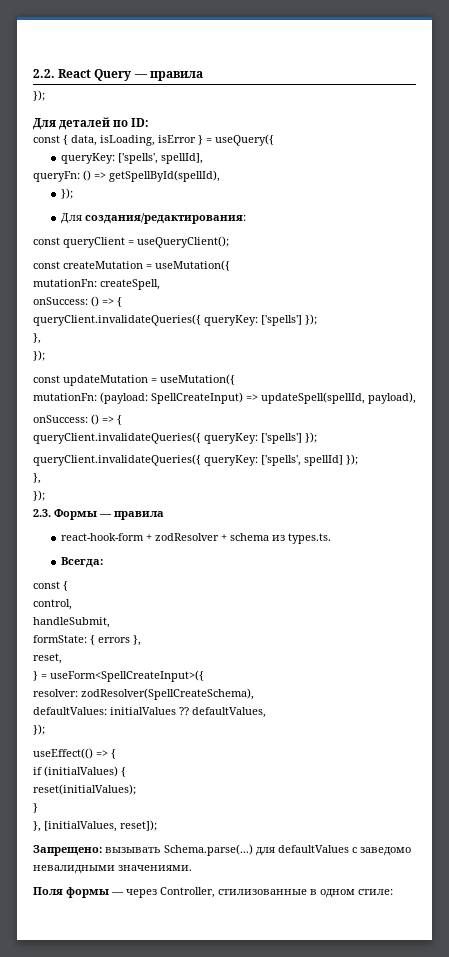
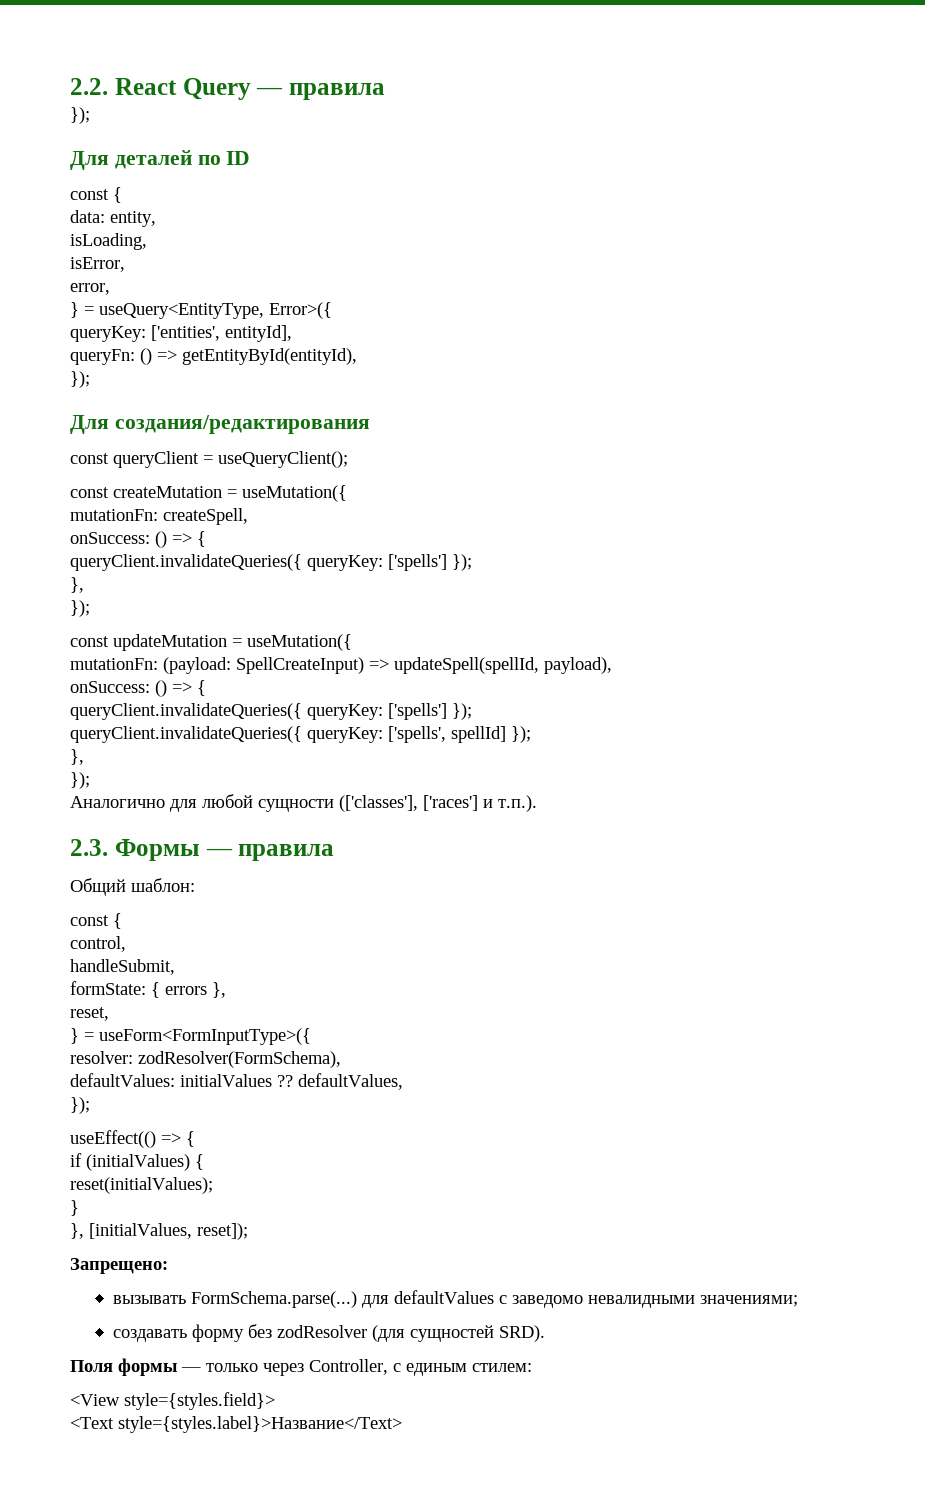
[131,118,150,127] [33,135,97,146] ID: // const { data, -> [226,151,251,165] [70,187,122,203] [70,210,156,227] ID // const { // data: entity, //
[158,134,274,146] [60,153,203,164] isError } = useQuery({ // queryKey: ['spells', spellId], -> [70,257,125,272] [70,283,110,295] [70,302,332,319] [70,325,292,342] // isError, // error, // } = useQuery<EntityType, Error>({ // queryKey: ['entities', entityId],
[109,170,220,182] [60,188,73,199] [60,213,246,224] getSpellById(spellId), // }); // Для создания/редактирования: -> [182,348,357,365] [70,371,90,388] [70,415,370,434] getEntityById(entityId), // }); // Для создания/редактирования
[33,509,164,520] [60,533,331,544] [60,557,103,568] 2.3. Формы — правила // react-hook-form + zodResolver + schema из types.ts. // Всегда: -> [70,794,537,812] [70,839,335,861] [70,878,195,896] Аналогично для любой сущности (['classes'], ['races'] и т.п.). // 2.3. Формы — правила // Общий шаблон:
[50,670,204,682] useForm<SpellCreateInput>({ -> [99,1028,311,1045] useForm<FormInputType>({
[81,688,254,700] zodResolver(SpellCreateSchema), -> [138,1051,341,1068] zodResolver(FormSchema),
[105,844,253,856] вызывать Schema.parse(...) -> [113,1291,358,1308] // вызывать FormSchema.parse(...)
[118,865,192,871] значениями. -> [700,1295,799,1307] [113,1324,546,1342] значениями; // создавать форму без zodResolver (для сущностей SRD).
(124, 893) none -> [206,1363,258,1372] только
[218,889,393,898] стилизованные в одном стиле: -> [393,1363,532,1376] [70,1392,275,1410] [70,1416,402,1433] с единым стилем: // <View style={styles.field}> // <Text style={styles.label}>Название</Text>

